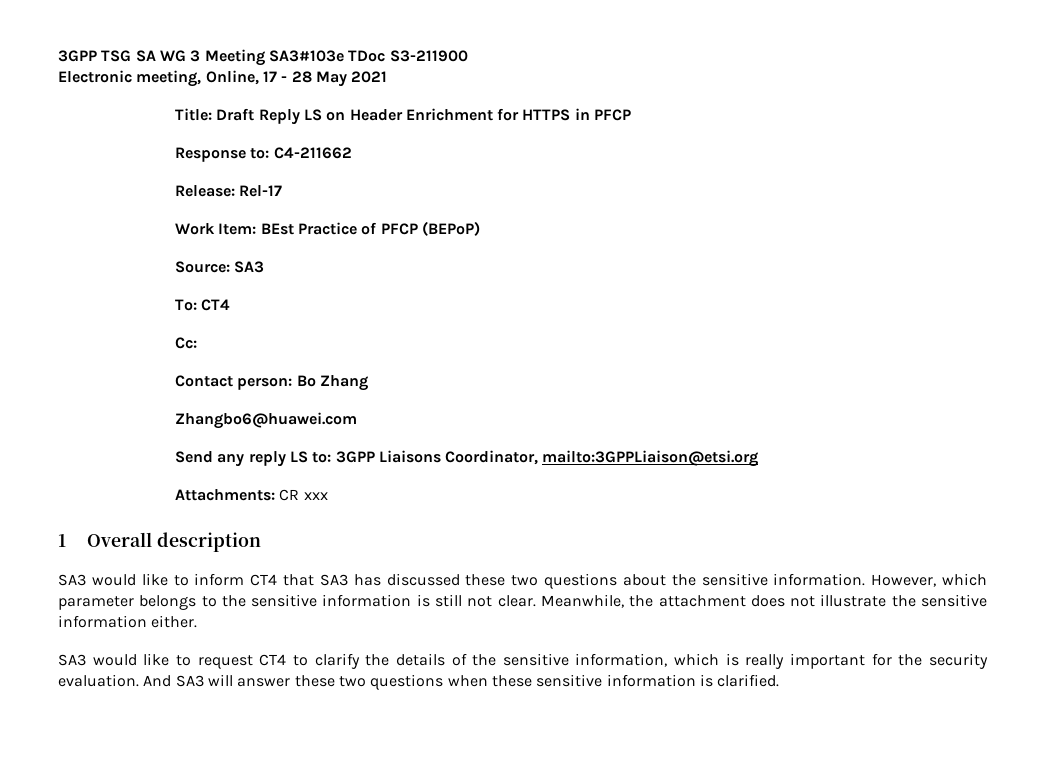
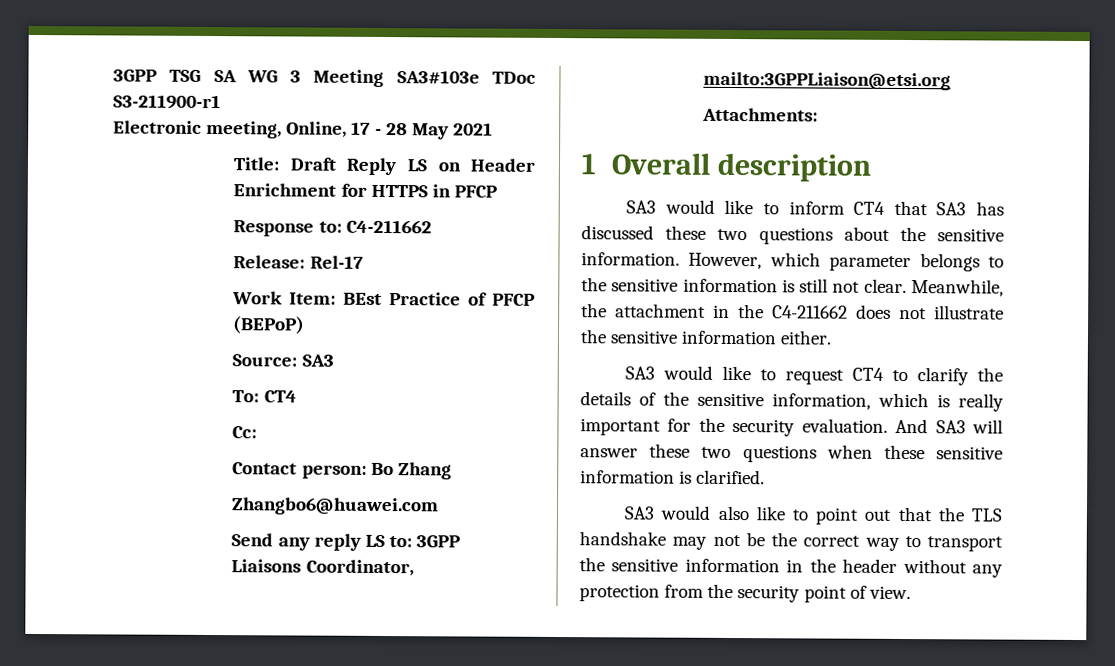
[389,50,468,62] S3-211900 -> [113,94,221,110] S3-211900-r1
[279,489,328,501] CR xxx -> (819, 114) none
(746, 601) none -> [713,304,848,319] in the C4-211662
(780, 680) none -> [624,505,1002,525] [579,531,1003,552] [579,557,1003,578] [579,583,911,603] // SA3 would also like to point out that the TLS handshake may not be the correct way to transport the sensitive information in the header without any protection from the security point of view.

